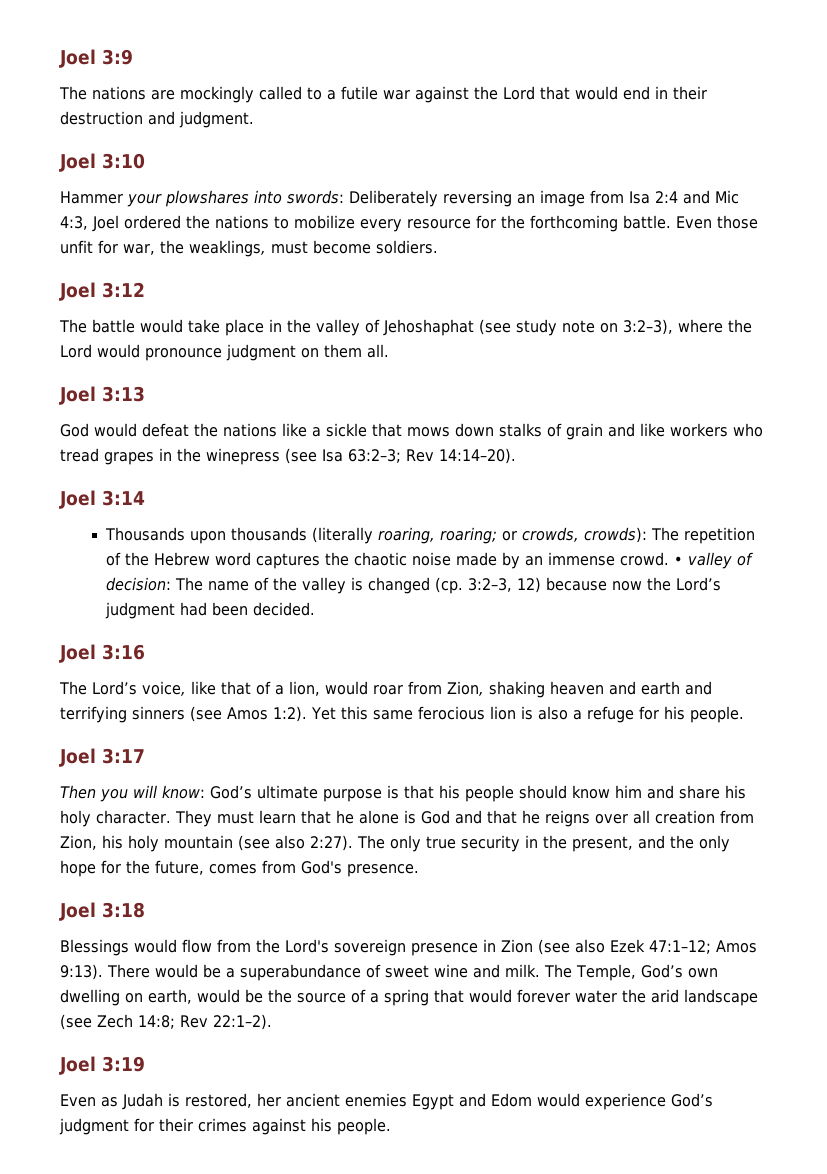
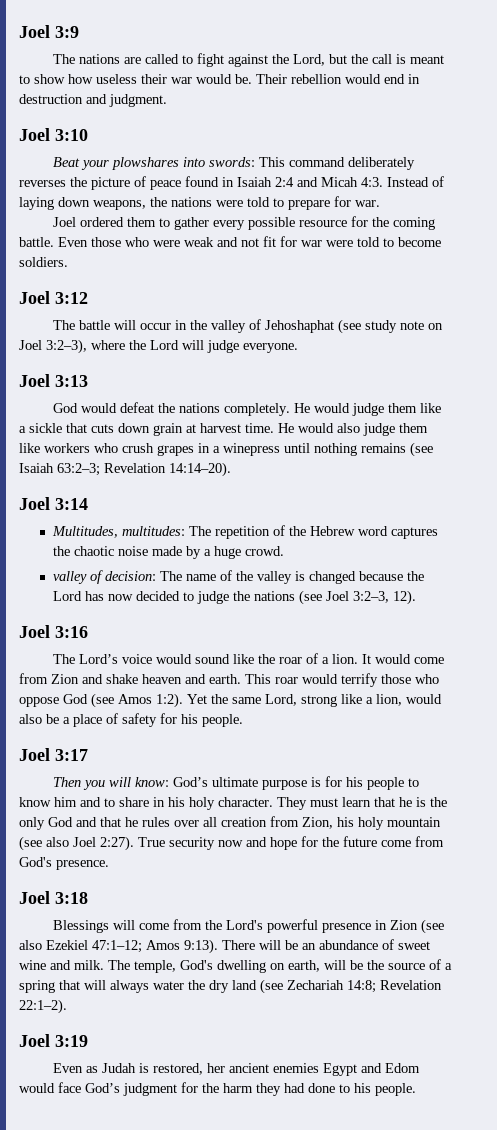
[180,86,254,103] mockingly -> (142, 60) none
[327,86,570,103] a futile war against the Lord that -> [197,53,445,67] [19,74,342,84] fight against the Lord, but the call is meant to show how useless their war would be. Their rebellion
[673,86,707,100] their -> (420, 79) none
[60,191,123,204] Hammer -> [53,157,81,167] Beat
[349,190,739,207] [60,215,402,232] Deliberately reversing an image from Isa 2:4 and Mic 4:3, Joel ordered the nations to mobilize every -> [259,157,416,170] [19,176,444,190] [19,196,380,210] [53,217,296,230] This command deliberately reverses the picture of peace found in Isaiah 2:4 and Micah 4:3. Instead of laying down weapons, the nations were told to prepare for war. // Joel ordered them to gather every possible
[530,215,618,232] forthcoming -> [393,217,436,230] coming
[60,240,308,257] unfit for war, the weaklings, must -> [125,236,394,247] who were weak and not fit for war were told to
[140,319,264,336] would take place -> [114,320,172,330] will occur
(618, 328) none -> [19,340,42,350] Joel
[97,344,389,361] would pronounce judgment on them all. -> [182,340,298,353] will judge everyone.
[282,423,635,440] like a sickle that mows down stalks of grain and -> [224,403,442,416] [19,423,428,436] completely. He would judge them like a sickle that cuts down grain at harvest time. He would also judge them
[60,448,99,462] tread -> [122,443,154,453] crush
[177,448,516,465] [59,490,145,509] [105,527,648,544] the winepress (see Isa 63:2–3; Rev 14:14–20). // Joel 3:14 // Thousands upon thousands (literally roaring, roaring; or crowds, crowds): -> [213,442,433,457] [19,462,231,477] [19,497,88,510] [51,526,185,538] a winepress until nothing remains (see Isaiah 63:2–3; Revelation 14:14–20). // Joel 3:14 // Multitudes, multitudes:
[525,552,616,566] an immense -> [203,546,241,559] a huge
[674,556,684,565] • -> (284, 551) //
[435,577,722,594] [105,602,316,619] [59,644,145,663] [59,681,712,698] [60,706,634,723] (cp. 3:2–3, 12) because now the Lord’s judgment had been decided. // Joel 3:16 // The Lord’s voice, like that of a lion, would roar from Zion, shaking heaven and earth and terrifying sinners (see Amos 1:2). Yet this same ferocious lion is also a refuge -> [358,571,424,581] [52,590,416,605] [19,625,88,638] [53,653,445,664] [19,673,439,687] [19,693,442,708] [19,713,157,727] because the Lord has now decided to judge the nations (see Joel 3:2–3, 12). // Joel 3:16 // The Lord’s voice would sound like the roar of a lion. It would come from Zion and shake heaven and earth. This roar would terrify those who oppose God (see Amos 1:2). Yet the same Lord, strong like a lion, would also be a place of safety
[404,785,434,799] that -> [325,776,343,787] for
[519,785,567,799] should -> [408,778,420,787] to
[679,785,720,799] share -> [104,797,165,807] to share in
[358,810,416,824] alone is -> [416,797,447,807] [19,817,45,830] is the only
[544,810,590,827] reigns -> [142,817,170,827] rules
[310,835,730,852] 2:27). The only true security in the present, and the only -> [73,836,267,851] Joel 2:27). True security now and
[155,860,257,875] future, comes -> [343,836,411,847] future come
[134,939,212,953] would flow -> [113,920,170,930] will come
[334,939,406,956] sovereign -> [267,919,319,933] powerful
[610,939,645,953] Ezek -> [46,940,88,950] Ezekiel
[155,964,361,981] would be a superabundance -> [259,940,378,950] will be an abundance
[576,964,718,981] Temple, God’s own -> [134,960,213,973] temple, God's
[197,989,240,1003] would -> [324,960,346,970] will
[469,989,758,1006] [60,1014,208,1030] would forever water the arid landscape (see Zech 14:8; Rev -> [84,979,442,994] will always water the dry land (see Zechariah 14:8; Revelation
[585,1093,666,1110] experience -> [58,1082,81,1093] face
[159,1118,306,1135] their crimes against -> [202,1083,350,1096] the harm they had done to

